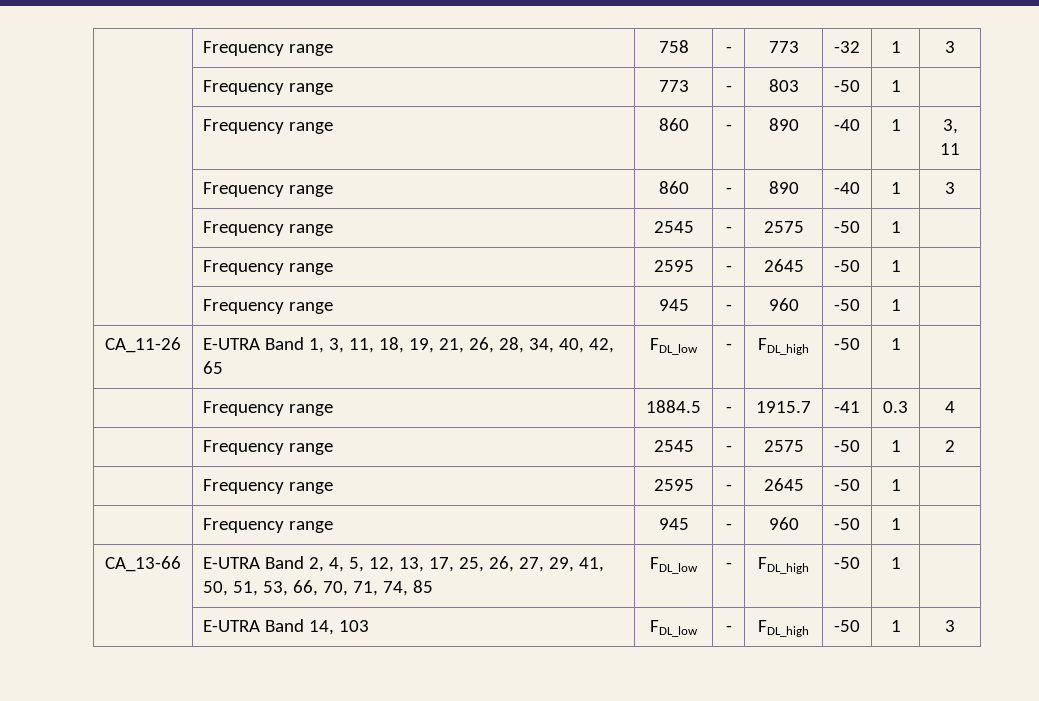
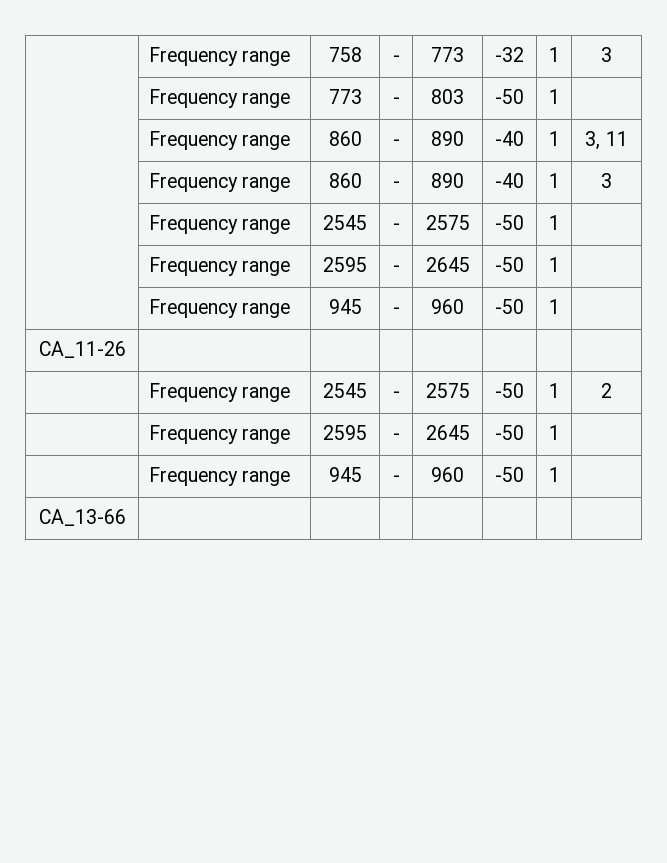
[203,337,615,353] [203,361,224,374] [650,338,698,355] [725,343,732,350] [758,338,809,355] [834,338,860,350] [890,338,901,350] [203,401,334,416] [646,400,701,413] [725,406,732,413] [756,401,811,413] [834,401,860,413] [883,401,908,413] [945,401,955,413] E-UTRA Band 1, 3, 11, 18, 19, 21, 26, 28, 34, 40, 42, 65 | FDL_low | - | FDL_high | -50 | 1 | // | Frequency range | 1884.5 | - | 1915.7 | -41 | 0.3 | 4 -> (126, 349) | | | | | |
[203,556,605,572] [203,580,434,596] [650,557,698,574] [725,562,732,569] [758,557,809,574] [834,557,860,569] [890,557,901,569] [203,619,370,635] [650,620,698,637] [725,625,732,632] [758,620,809,637] [834,620,860,632] [890,620,901,632] [945,620,955,632] E-UTRA Band 2, 4, 5, 12, 13, 17, 25, 26, 27, 29, 41, 50, 51, 53, 66, 70, 71, 74, 85 | FDL_low | - | FDL_high | -50 | 1 | // | E-UTRA Band 14, 103 | FDL_low | - | FDL_high | -50 | 1 | 3 -> (126, 517) | | | | | |

